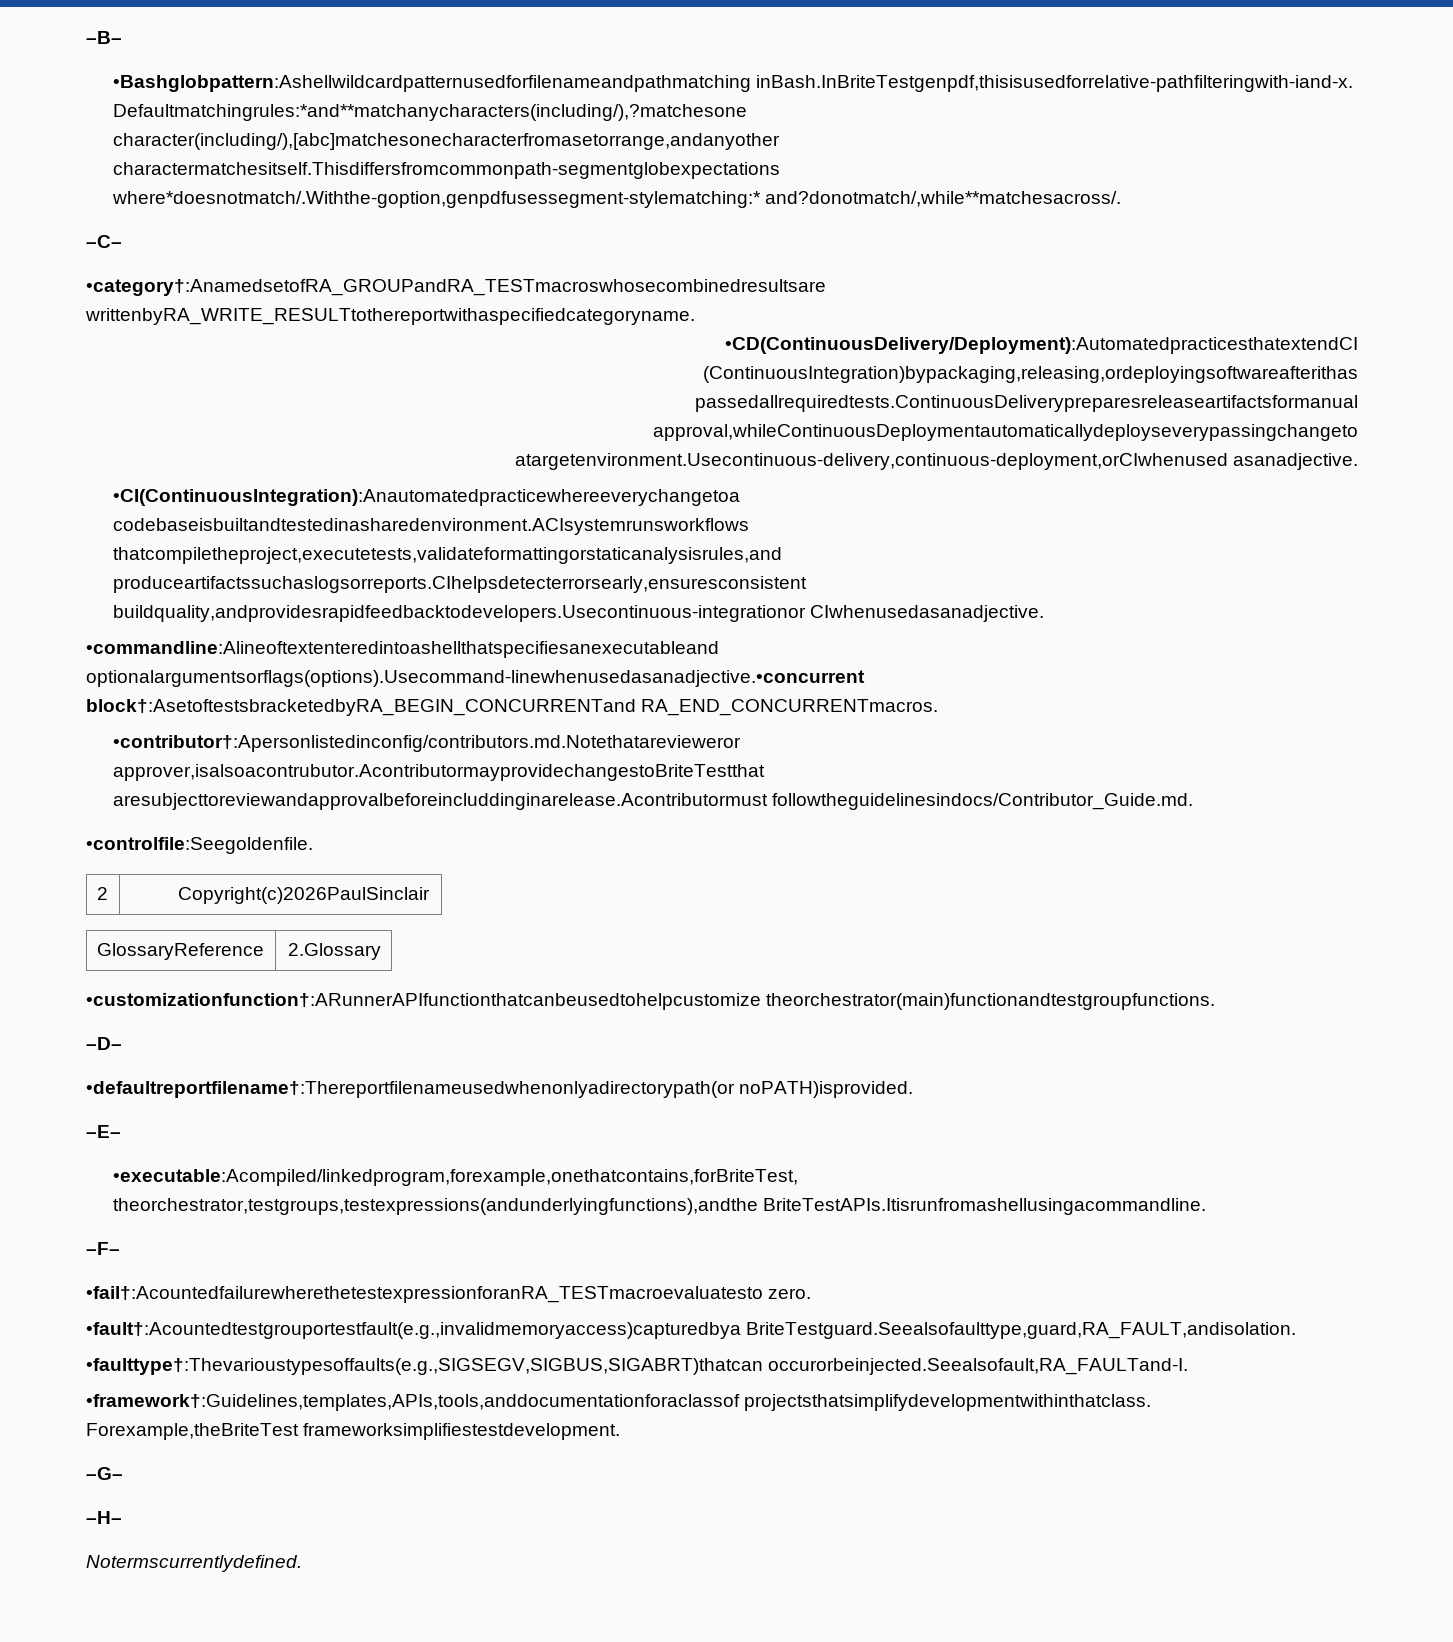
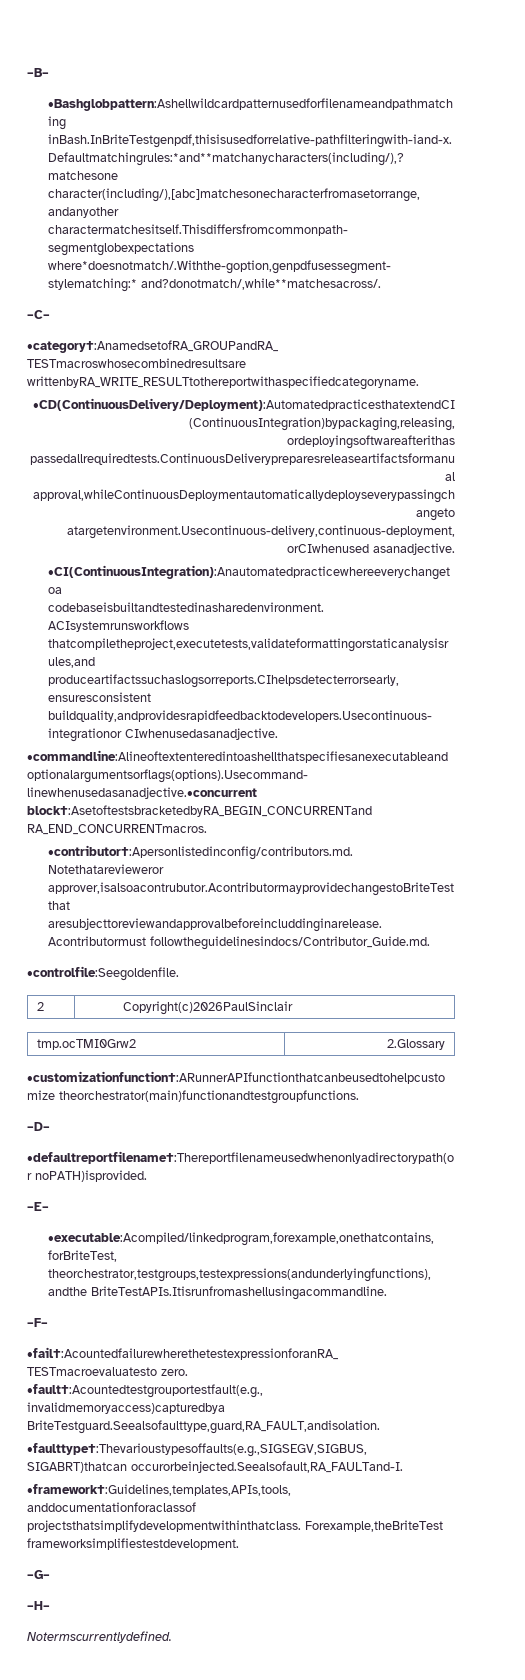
[96,943,264,960] GlossaryReference -> [37,1039,137,1050] tmp.ocTMI0Grw2

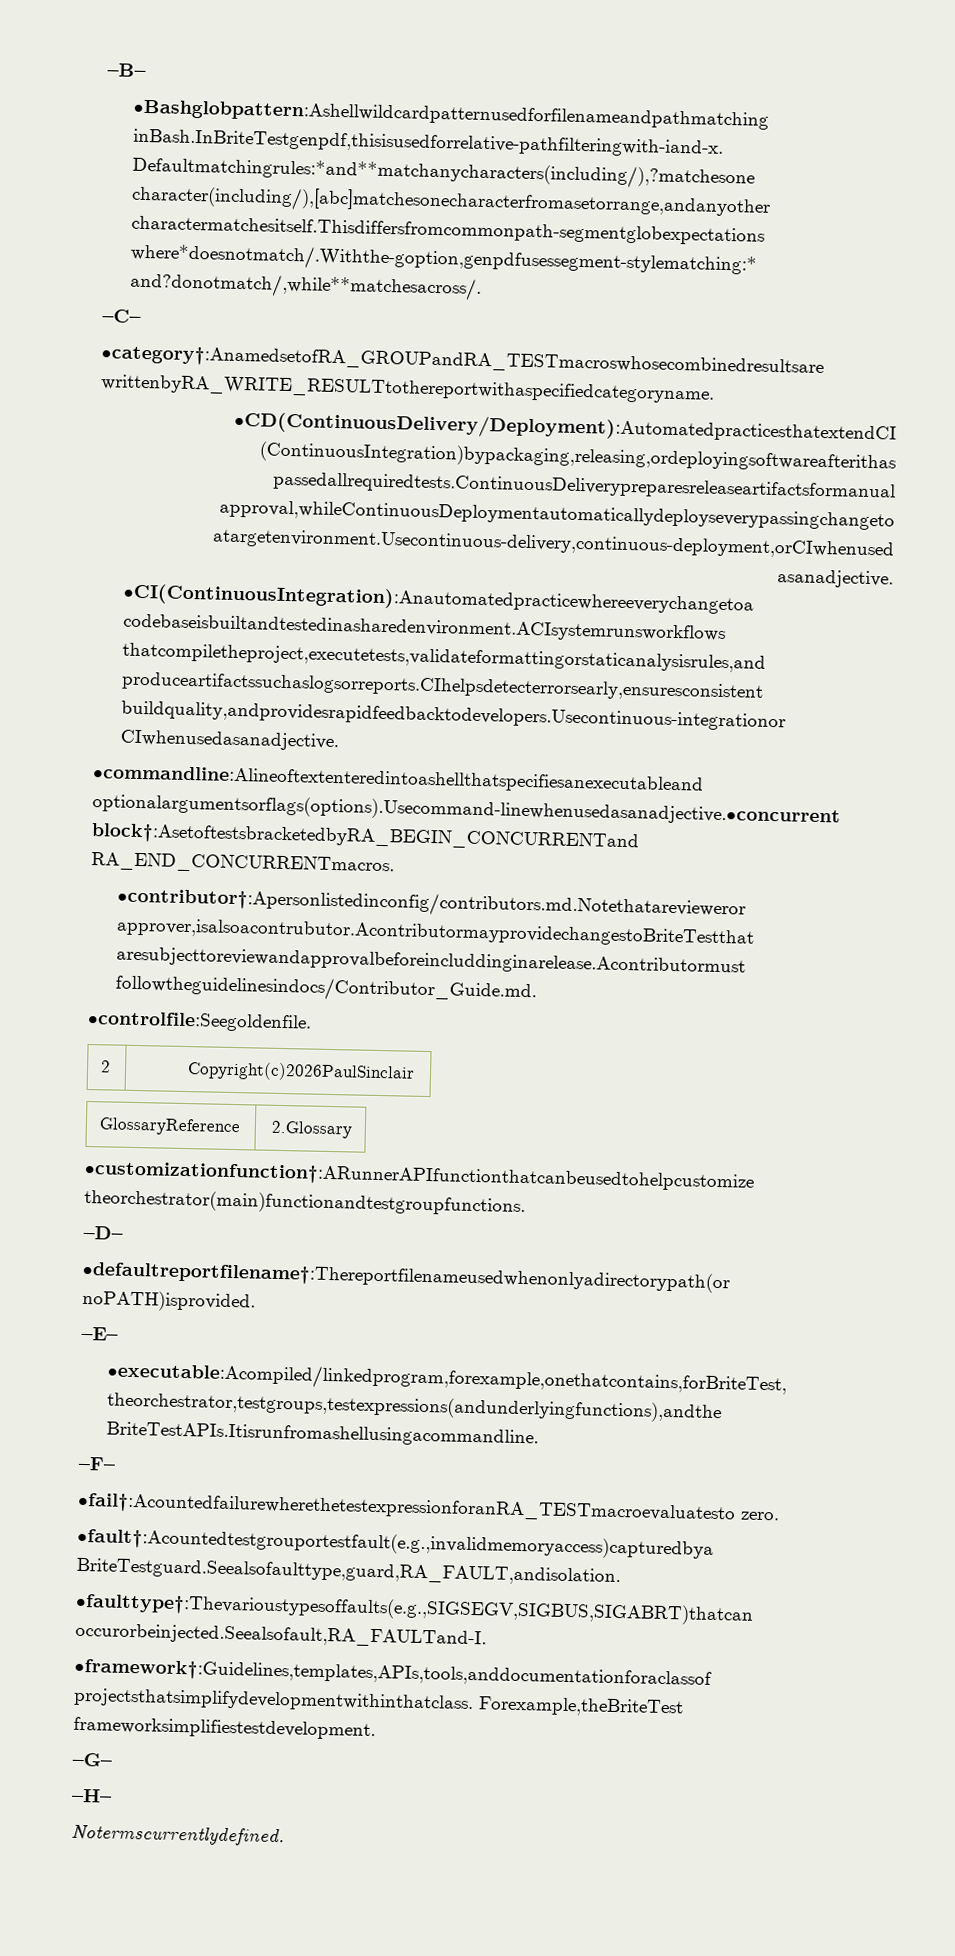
[37,1039,137,1050] tmp.ocTMI0Grw2 -> [99,1117,242,1137] GlossaryReference

